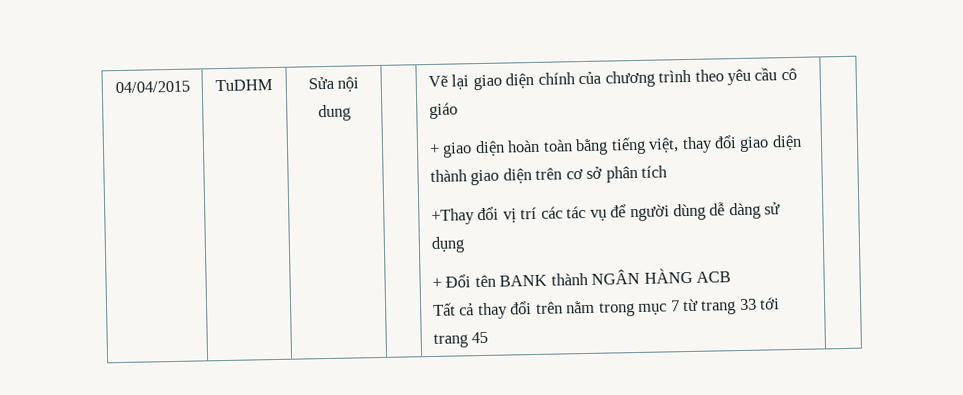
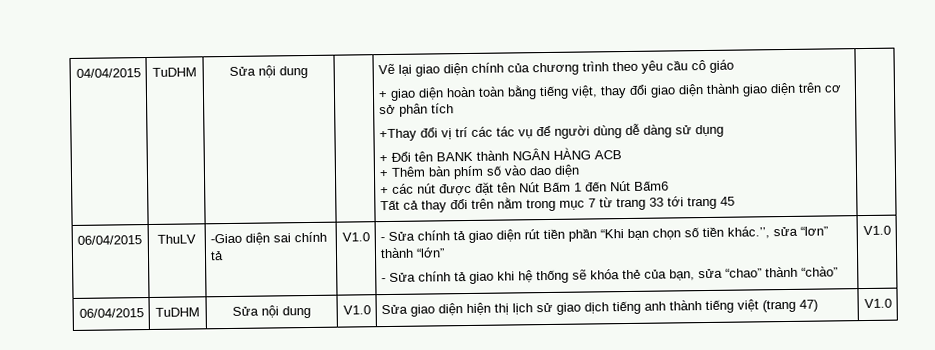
(732, 277) none -> [378,164,580,180] [379,180,669,196] // + Thêm bàn phím số vào dao diện // + các nút được đặt tên Nút Bấm 1 đến Nút Bấm6
(489, 337) none -> [76,235,142,245] [157,234,196,244] [209,231,327,245] [209,251,224,261] [341,232,370,242] [379,226,828,244] [379,247,445,259] [380,266,838,284] [862,225,891,236] [78,308,144,318] [155,307,200,317] [232,305,311,319] [342,305,371,315] [380,299,818,317] [863,298,892,309] // 06/04/2015 | ThuLV | -Giao diện sai chính tả | V1.0 | - Sửa chính tả giao diện rút tiền phần “Khi bạn chọn số tiền khác.’’, sửa “lơn” thành “lớn” // - Sửa chính tả giao khi hệ thống sẽ khóa thẻ của bạn, sửa “chao” thành “chào” | V1.0 // 06/04/2015 | TuDHM | Sửa nội dung | V1.0 | Sửa giao diện hiện thị lịch sử giao dịch tiếng anh thành tiếng việt (trang 47) | V1.0

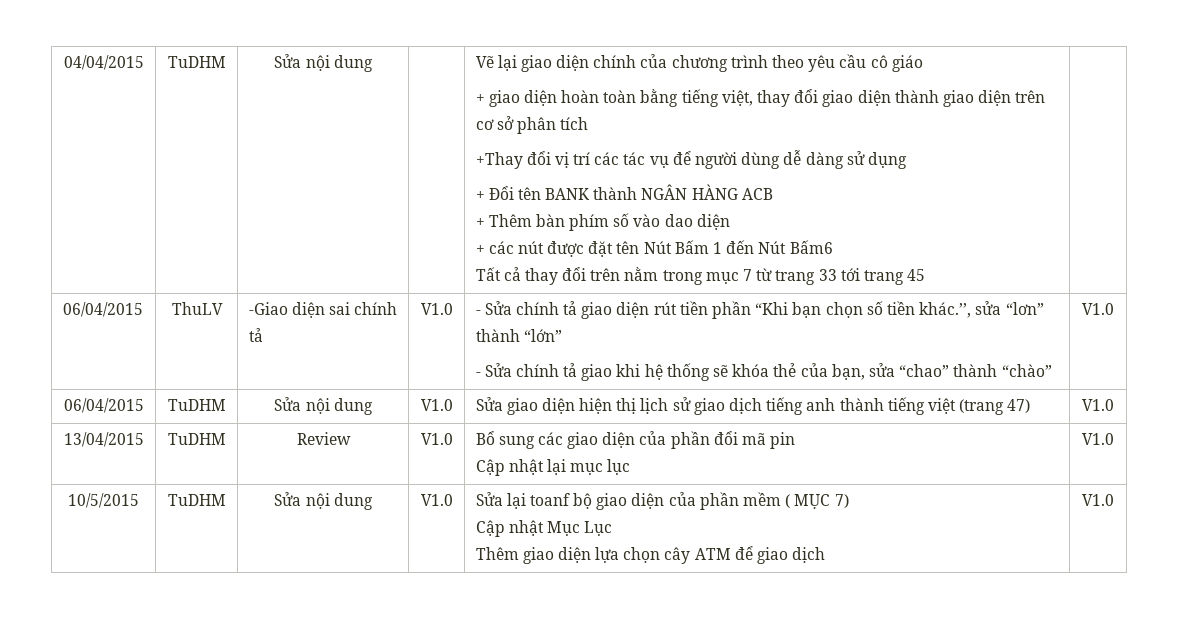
(892, 303) none -> [63,432,144,447] [167,433,226,445] [296,432,351,445] [420,433,453,445] [475,431,796,449] [475,459,631,476] [1082,433,1114,445] [68,493,139,508] [167,494,226,506] [274,492,373,510] [420,494,453,506] [475,492,849,510] [475,520,613,537] [475,546,826,564] [1082,494,1114,506] // 13/04/2015 | TuDHM | Review | V1.0 | Bổ sung các giao diện của phần đổi mã pin // Cập nhật lại mục lục | V1.0 // 10/5/2015 | TuDHM | Sửa nội dung | V1.0 | Sửa lại toanf bộ giao diện của phần mềm ( MỤC 7) // Cập nhật Mục Lục // Thêm giao diện lựa chọn cây ATM để giao dịch | V1.0

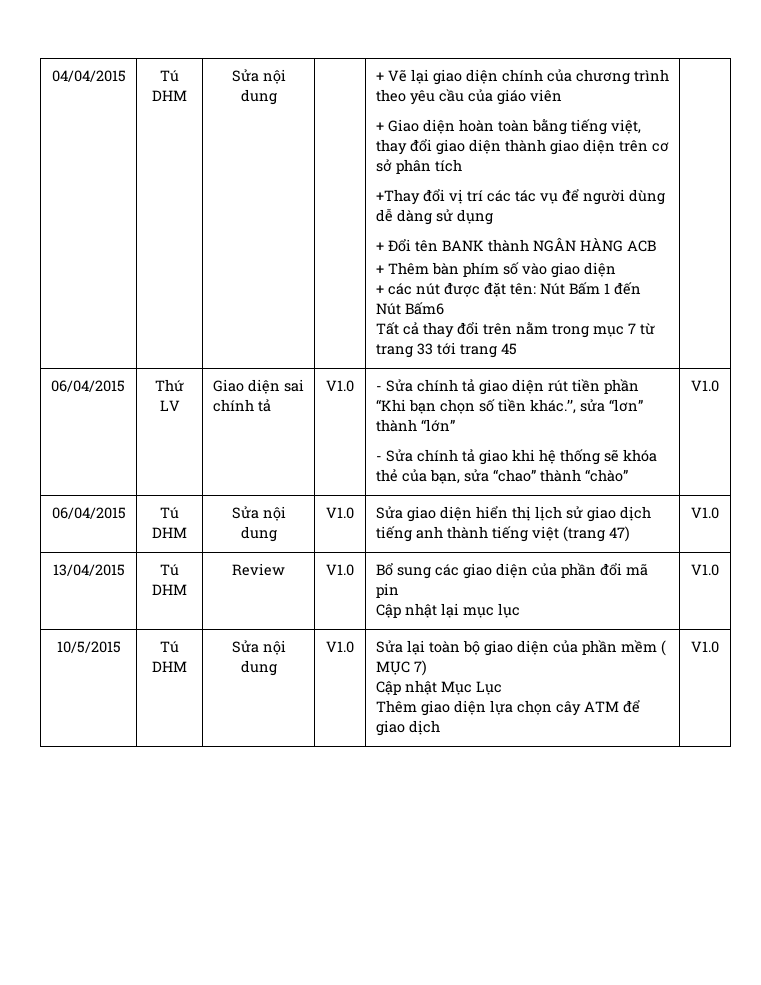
[167,56,226,68] TuDHM -> [160,70,179,82] [152,90,187,101] Tú DHM
(373, 63) none -> [375,72,384,81] +
[870,55,888,68] cô -> [467,89,493,102] của
[475,90,520,107] // + giao -> [529,89,562,102] [375,119,419,132] viên // + Giao
[664,214,693,227] dao -> [550,262,580,278] giao
[616,241,640,254] tên -> [509,283,536,295] tên:
[171,302,223,315] [248,302,288,315] ThuLV | -Giao -> [155,379,184,392] [159,400,180,411] [212,379,244,392] Thứ LV | Giao
[167,399,226,411] TuDHM -> [160,507,179,519] [152,527,187,538] Tú DHM
[579,398,613,414] hiện -> [475,506,508,519] hiển
[167,433,226,445] TuDHM -> [160,564,179,576] [152,584,187,595] Tú DHM
[167,494,226,506] TuDHM -> [160,641,179,653] [152,661,187,672] Tú DHM
[529,493,570,506] toanf -> [428,641,460,653] toàn

